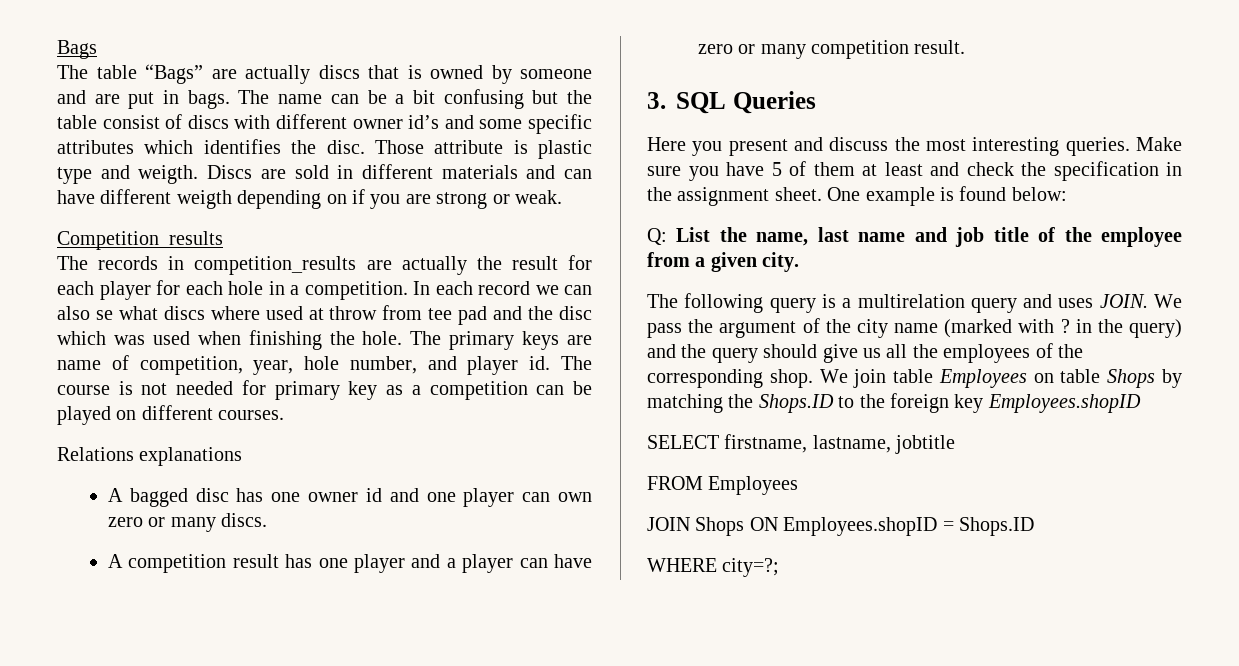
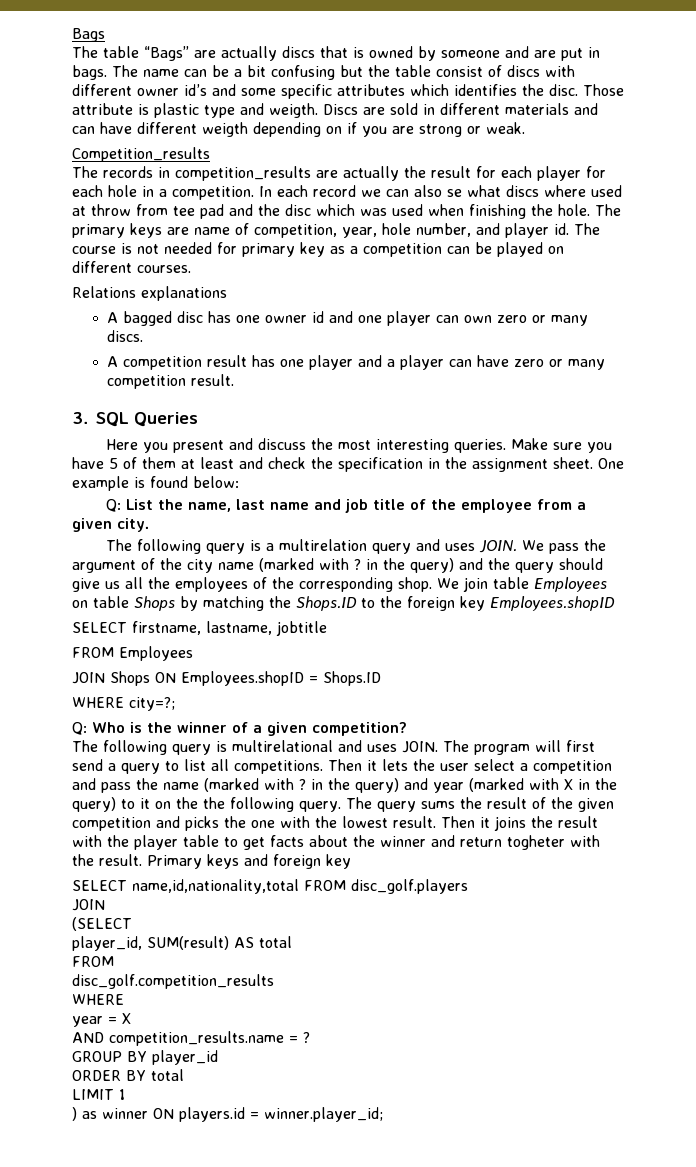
(780, 567) none -> [72,722,407,736] [72,740,595,755] [72,759,612,774] [72,778,617,793] [72,797,614,812] [72,816,598,831] [72,835,600,850] [72,854,351,869] [72,879,468,894] [72,899,105,911] [72,917,132,931] [72,936,292,951] [72,956,114,967] [72,974,274,989] [72,994,124,1005] [72,1013,131,1027] [72,1031,310,1046] [72,1050,218,1065] [72,1069,184,1081] [72,1089,125,1100] [72,1107,383,1122] // Q: Who is the winner of a given competition? // The following query is multirelational and uses JOIN. The program will first send a query to list all competitions. Then it lets the user select a competition and pass the name (marked with ? in the query) and year (marked with X in the query) to it on the the following query. The query sums the result of the given competition and picks the one with the lowest result. Then it joins the result with the player table to get facts about the winner and return togheter with the result. Primary keys and foreign key // SELECT name,id,nationality,total FROM disc_golf.players // JOIN // (SELECT // player_id, SUM(result) AS total // FROM // disc_golf.competition_results // WHERE // year = X // AND competition_results.name = ? // GROUP BY player_id // ORDER BY total // LIMIT 1 // ) as winner ON players.id = winner.player_id;

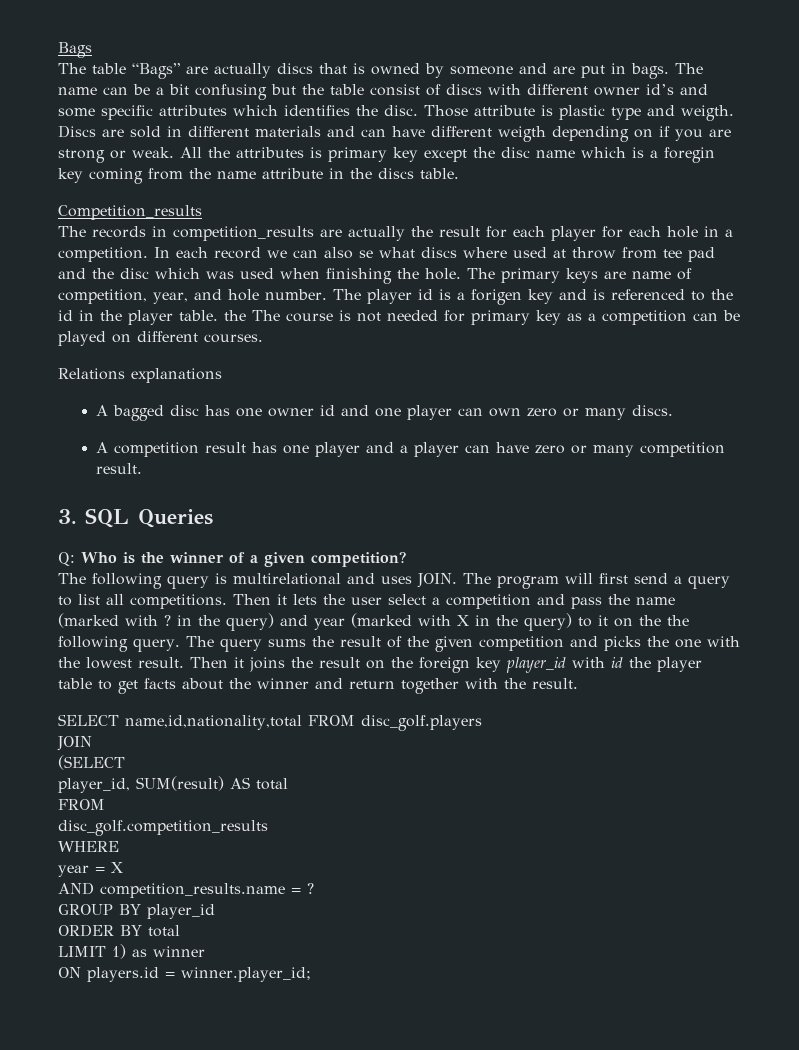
(525, 128) none -> [180,147,715,163] [58,168,459,184] All the attributes is primary key except the disc name which is a foregin key coming from the name attribute in the discs table.
[382,223,569,238] hole number, and player id. -> [194,289,733,305] [58,310,246,325] and hole number. The player id is a forigen key and is referenced to the id in the player table. the
[105,438,612,453] [72,457,624,472] [72,476,239,491] [105,499,586,513] [72,518,149,532] [105,539,606,554] [72,558,603,573] [72,577,607,592] [72,596,615,611] [72,621,327,636] [72,646,193,661] [72,671,381,686] [72,697,175,711] // Here you present and discuss the most interesting queries. Make sure you have 5 of them at least and check the specification in the assignment sheet. One example is found below: // Q: List the name, last name and job title of the employee from a given city. // The following query is a multirelation query and uses JOIN. We pass the argument of the city name (marked with ? in the query) and the query should give us all the employees of the corresponding shop. We join table Employees on table Shops by matching the Shops.ID to the foreign key Employees.shopID // SELECT firstname, lastname, jobtitle // FROM Employees // JOIN Shops ON Employees.shopID = Shops.ID // WHERE city=?; -> (213, 518) none
[72,835,102,847] with -> [366,657,623,673] on the foreign key player_id with id
[507,835,565,850] togheter -> [401,678,459,694] together
[147,854,351,869] Primary keys and foreign key -> (578, 683) none
[119,1089,125,1100] [72,1107,77,1121] 1 // ) -> [112,944,126,959] 1)
(148, 1113) none -> (205, 951) //

